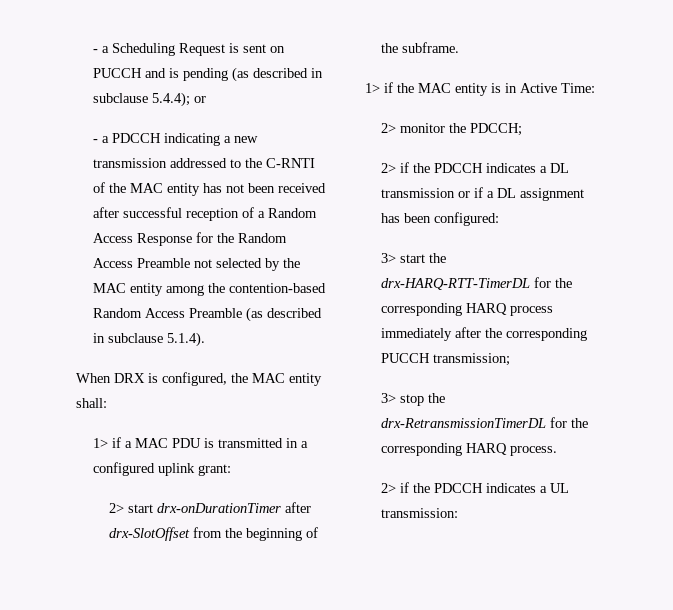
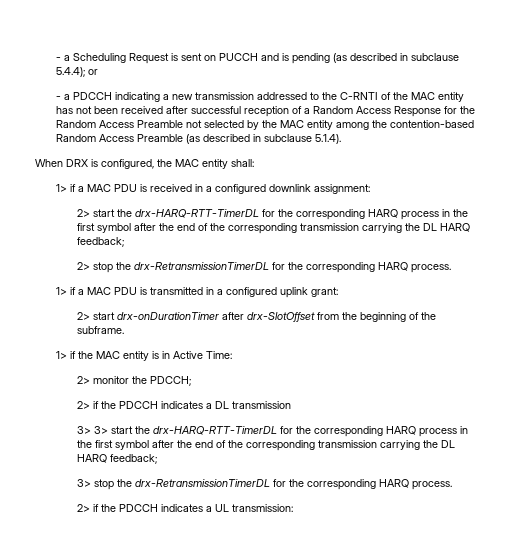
(107, 403) none -> [55,184,370,194] [76,209,468,220] [76,223,470,234] [76,237,124,247] [76,262,451,273] // 1> if a MAC PDU is received in a configured downlink assignment: // 2> start the drx-HARQ-RTT-TimerDL for the corresponding HARQ process in the first symbol after the end of the corresponding transmission carrying the DL HARQ feedback; // 2> stop the drx-RetransmissionTimerDL for the corresponding HARQ process.
[458,187,585,201] [381,212,500,226] [381,253,447,263] [381,277,573,290] [381,303,554,316] [381,327,588,341] [381,353,511,366] or if a DL assignment has been configured: // 3> start the drx-HARQ-RTT-TimerDL for the corresponding HARQ process immediately after the corresponding PUCCH transmission; -> [76,426,468,437] [76,440,455,451] [76,454,157,464] // 3> 3> start the drx-HARQ-RTT-TimerDL for the corresponding HARQ process in the first symbol after the end of the corresponding transmission carrying the DL HARQ feedback;

